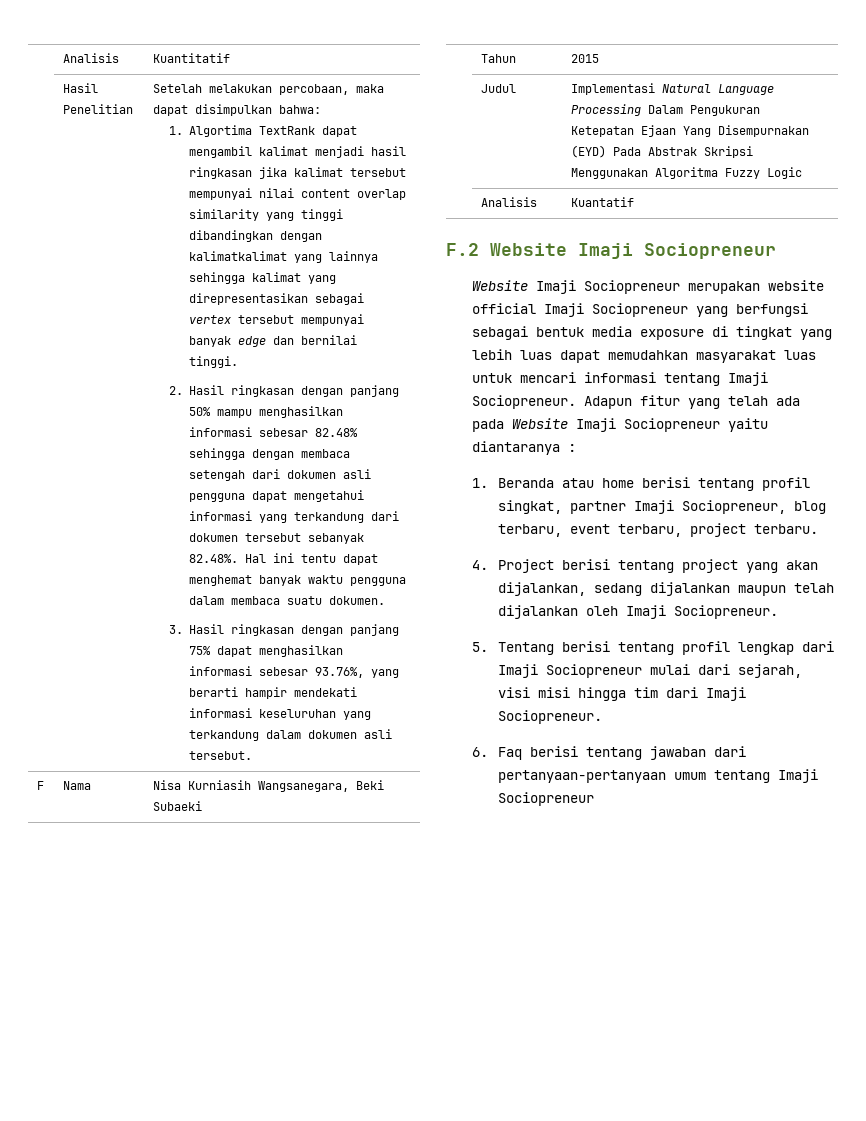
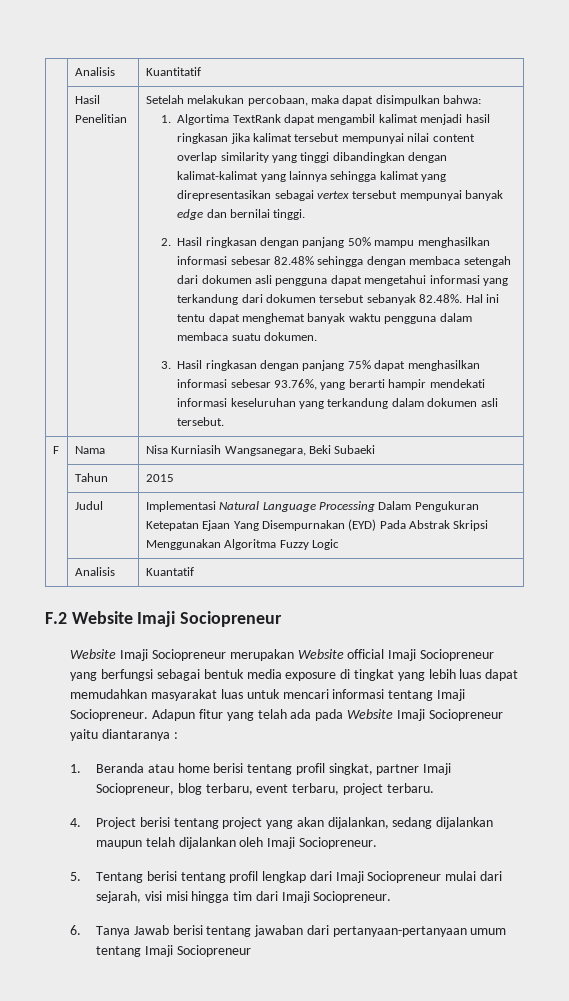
[188,251,287,261] kalimatkalimat -> [177,171,259,180] kalimat-kalimat
[768,280,825,291] website -> [297,649,344,659] Website
[498,747,523,760] Faq -> [95,925,169,937] Tanya Jawab

